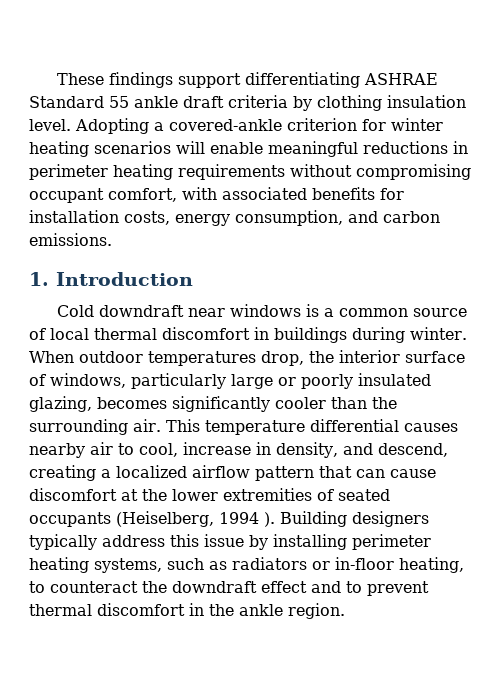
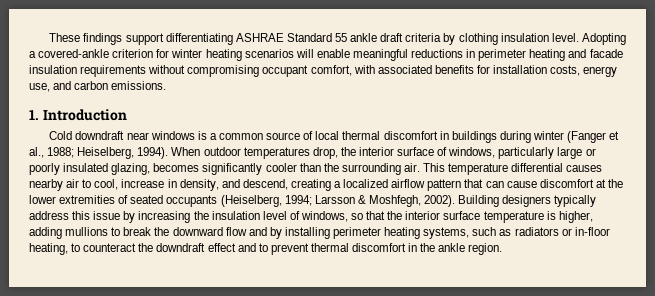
(173, 172) none -> [568,49,623,58] [29,65,77,74] and facade insulation
[235,210,343,226] consumption, -> [29,83,50,92] use,
[410,327,467,340] winter. -> [532,131,620,143] [29,147,169,159] winter (Fanger et al., 1988; Heiselberg, 1994).
[219,512,275,527] 1994 ). -> [284,195,456,207] 1994; Larsson & Moshfegh, 2002).
(268, 542) none -> [138,211,593,223] [29,227,282,239] increasing the insulation level of windows, so that the interior surface temperature is higher, adding mullions to break the downward flow and by

